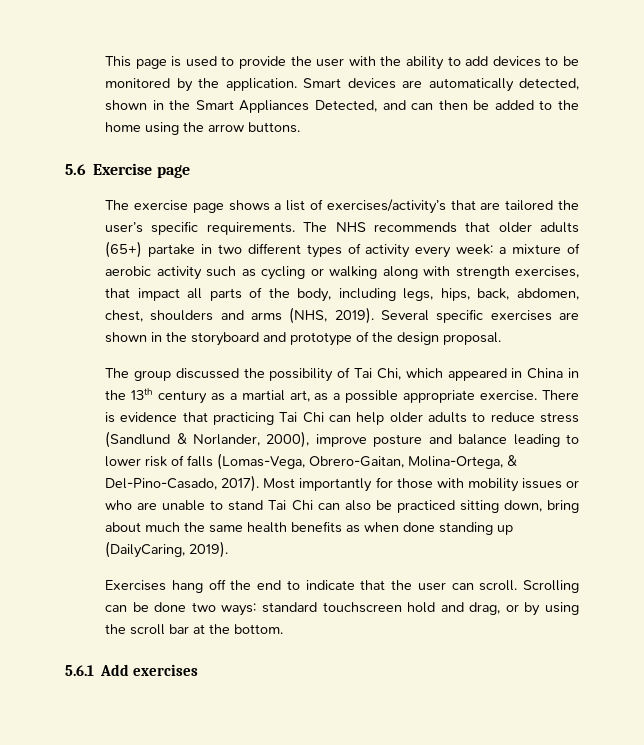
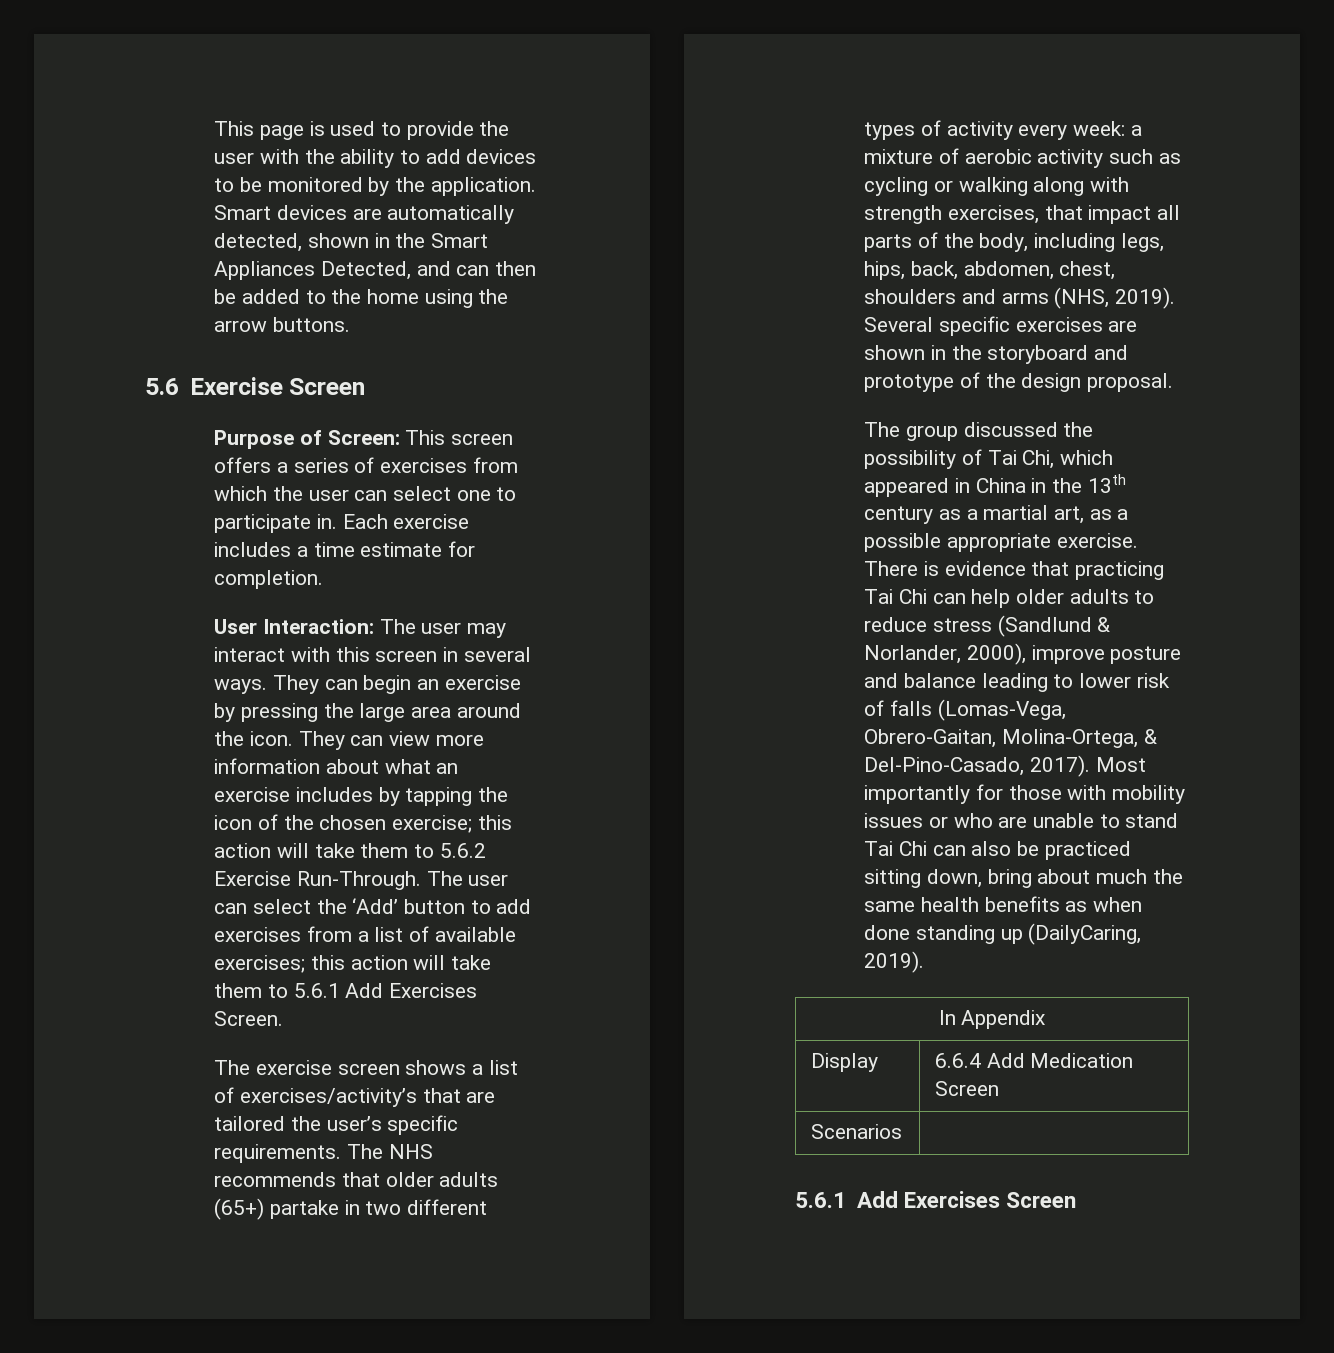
[156,165,190,178] page -> [289,378,366,395] [214,430,514,449] [214,457,518,473] [214,486,517,501] [214,514,470,533] [214,541,476,557] [214,570,324,589] [214,619,507,638] [214,647,531,662] [214,675,521,694] [214,703,521,722] [214,731,484,750] [214,758,459,774] [214,787,509,806] [214,814,512,833] [214,843,486,858] [214,871,509,890] [214,898,532,914] [214,926,516,942] [214,955,492,973] [214,983,478,998] [214,1011,284,1026] Screen // Purpose of Screen: This screen offers a series of exercises from which the user can select one to participate in. Each exercise includes a time estimate for completion. // User Interaction: The user may interact with this screen in several ways. They can begin an exercise by pressing the large area around the icon. They can view more information about what an exercise includes by tapping the icon of the chosen exercise; this action will take them to 5.6.2 Exercise Run-Through. The user can select the ‘Add’ button to add exercises from a list of available exercises; this action will take them to 5.6.1 Add Exercises Screen.
[192,203,224,213] page -> [337,1063,400,1075] screen
[105,579,579,593] [105,602,579,616] [105,624,284,635] [65,664,199,676] // Exercises hang off the end to indicate that the user can scroll. Scrolling can be done two ways: standard touchscreen hold and drag, or by using the scroll bar at the bottom. // 5.6.1 Add exercises -> [938,1010,1046,1029] [811,1053,879,1072] [935,1053,1134,1068] [935,1081,1000,1096] [811,1124,903,1139] [795,1191,1076,1208] // In Appendix // Display | 6.6.4 Add Medication Screen // Scenarios | // 5.6.1 Add Exercises Screen

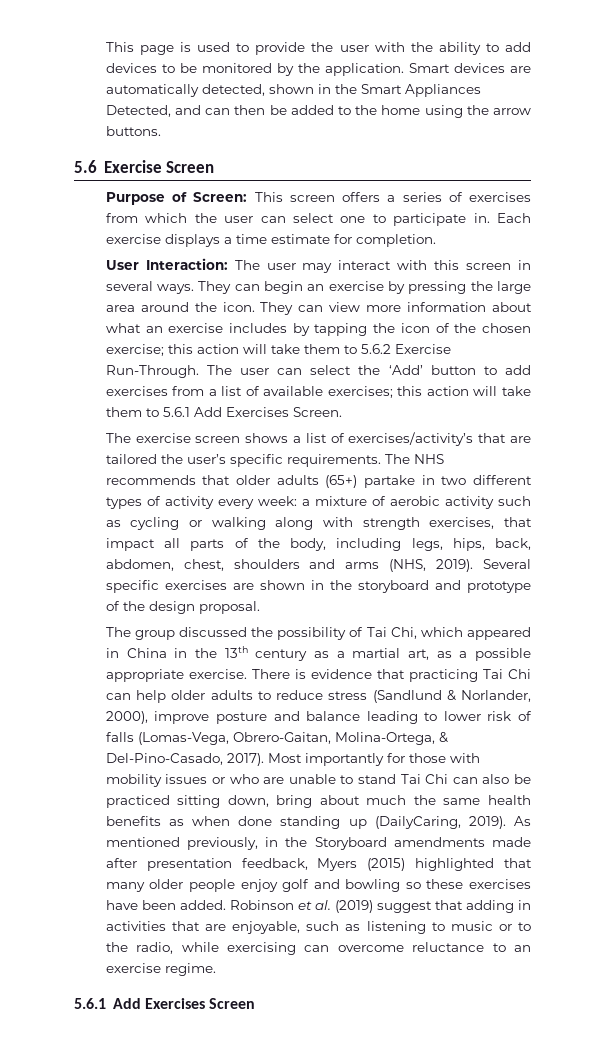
[214,542,292,557] includes -> [164,234,220,247] displays
[938,1010,1046,1029] [811,1053,879,1072] [935,1053,1134,1068] [935,1081,1000,1096] [811,1124,903,1139] // In Appendix // Display | 6.6.4 Add Medication Screen // Scenarios | -> [514,816,531,826] [105,837,531,850] [105,858,532,871] [105,879,532,892] [105,900,532,913] [105,921,531,934] [105,942,531,955] [105,963,216,976] As mentioned previously, in the Storyboard amendments made after presentation feedback, Myers (2015) highlighted that many older people enjoy golf and bowling so these exercises have been added. Robinson et al. (2019) suggest that adding in activities that are enjoyable, such as listening to music or to the radio, while exercising can overcome reluctance to an exercise regime.

